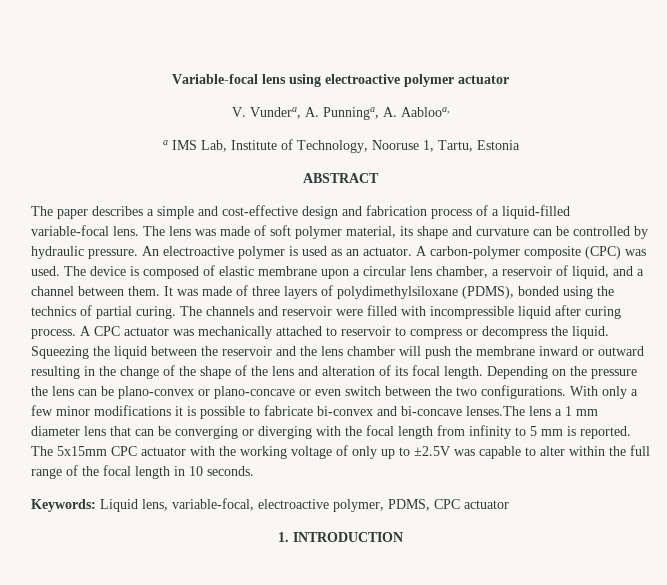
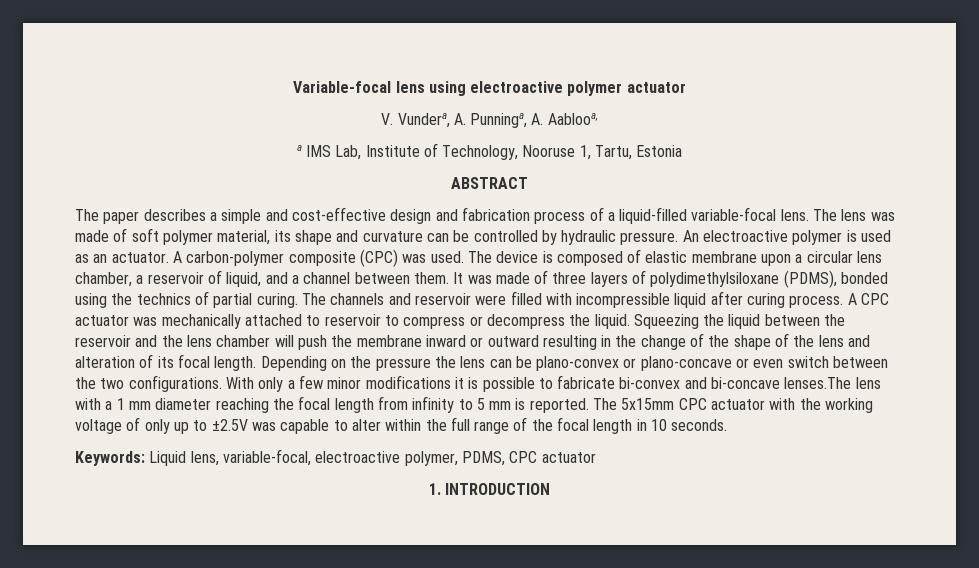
(551, 411) none -> [75,398,101,410] with
[84,426,341,439] lens that can be converging or diverging with -> [215,398,269,413] reaching

